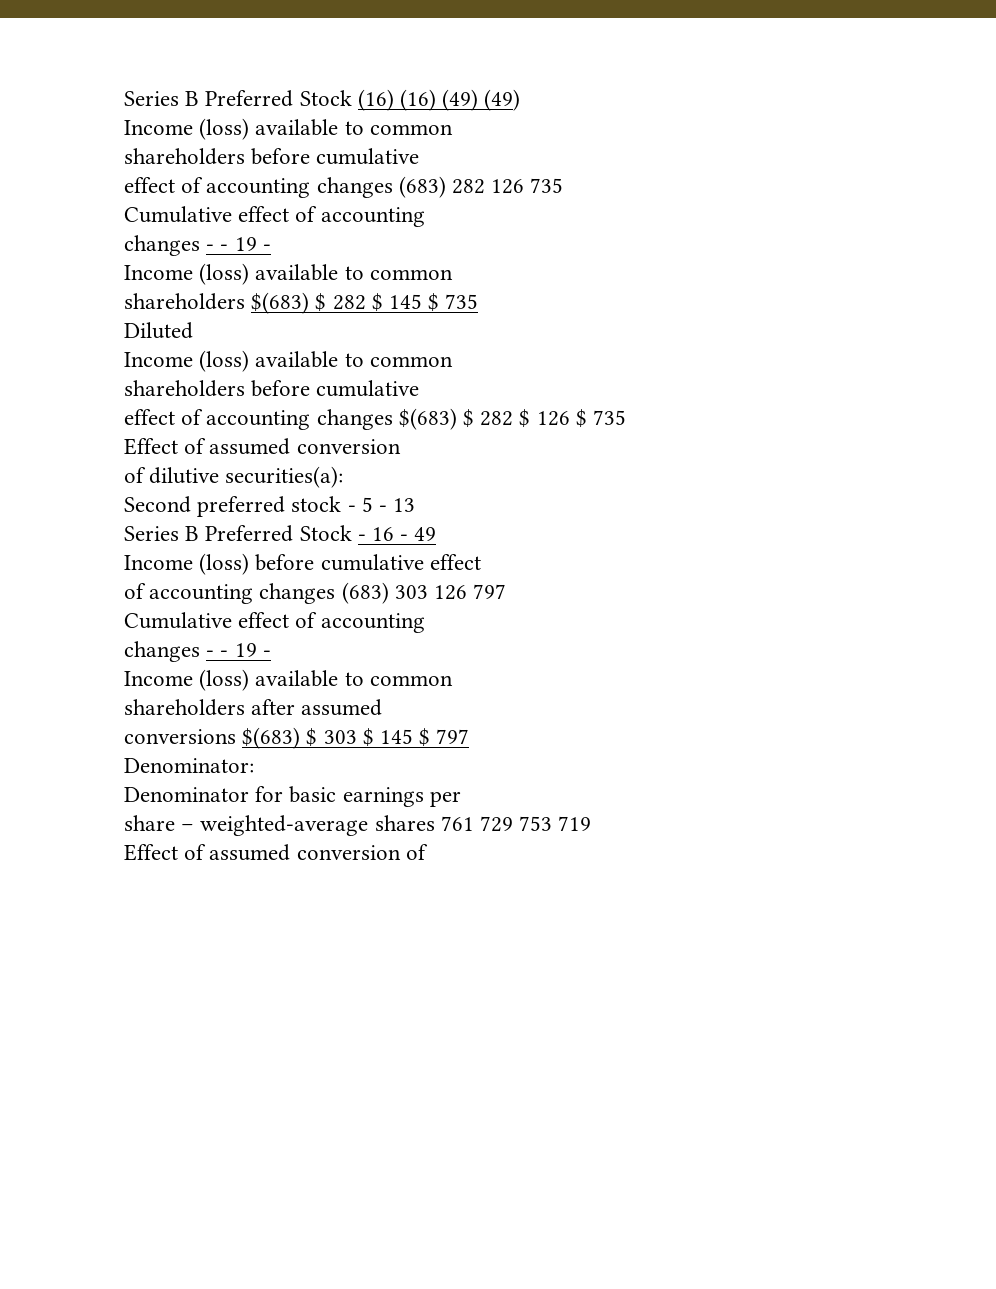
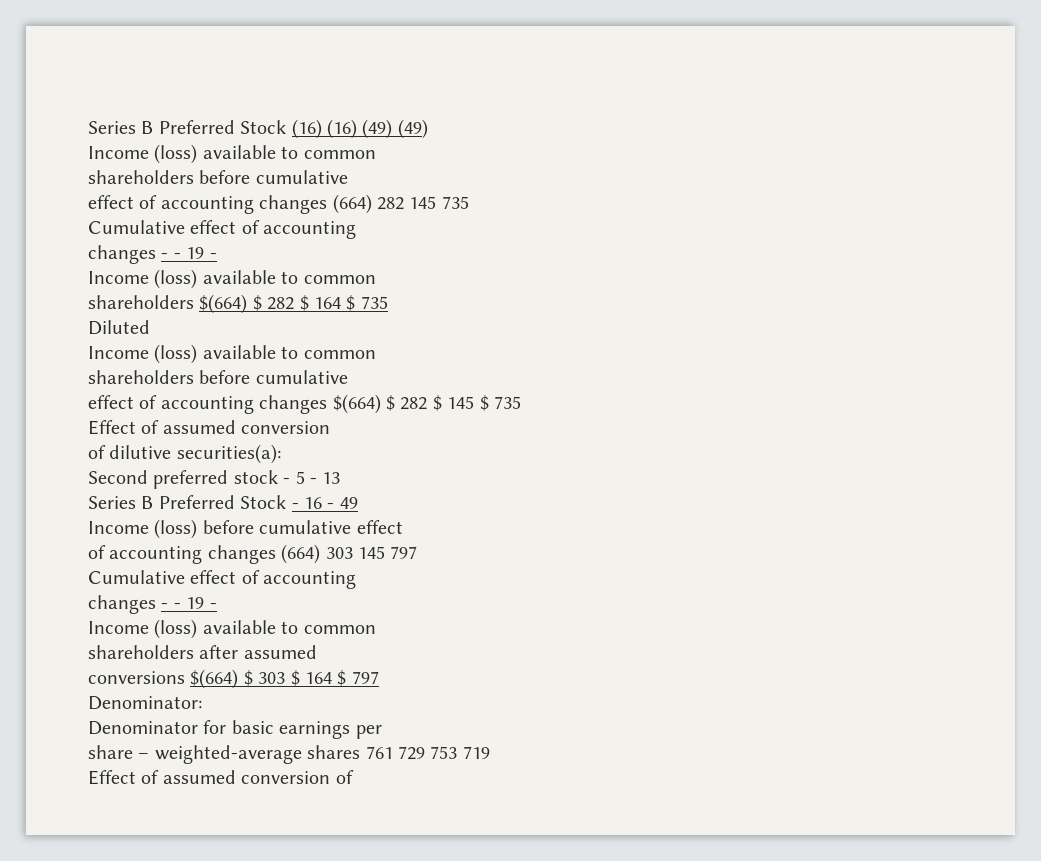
[398,176,525,198] (683) 282 126 -> [332,194,437,214] (664) 282 145
[251,292,423,314] $(683) $ 282 $ 145 -> [199,294,341,314] $(664) $ 282 $ 164
[398,408,570,430] $(683) $ 282 $ 126 -> [332,394,475,414] $(664) $ 282 $ 145
[341,582,468,604] (683) 303 126 -> [281,544,385,564] (664) 303 145
[242,727,301,749] $(683) -> [190,669,239,689] $(664)
[380,729,414,744] 145 -> [305,672,332,684] 164

